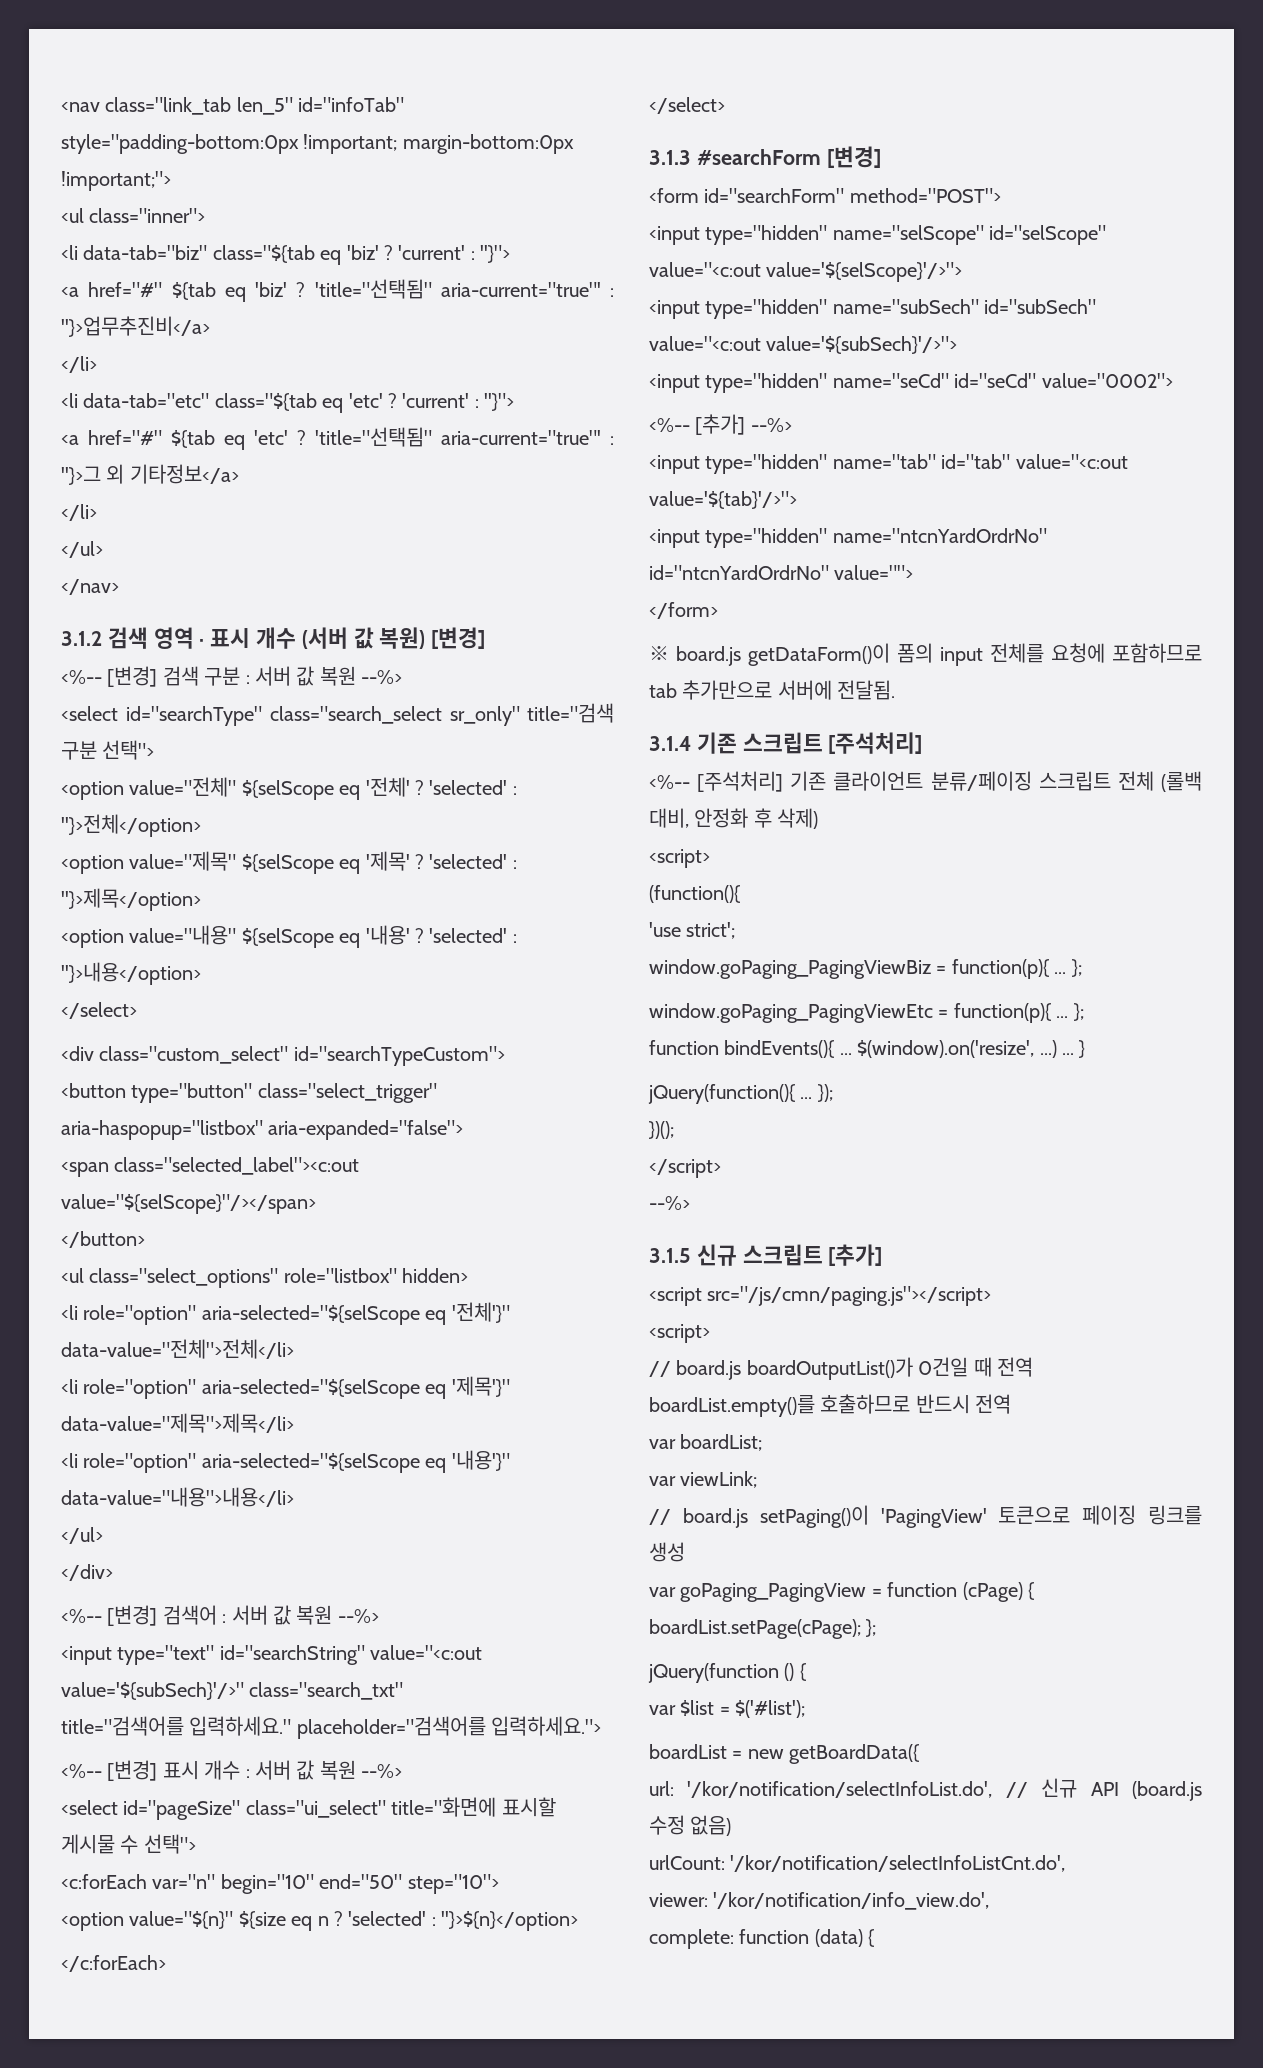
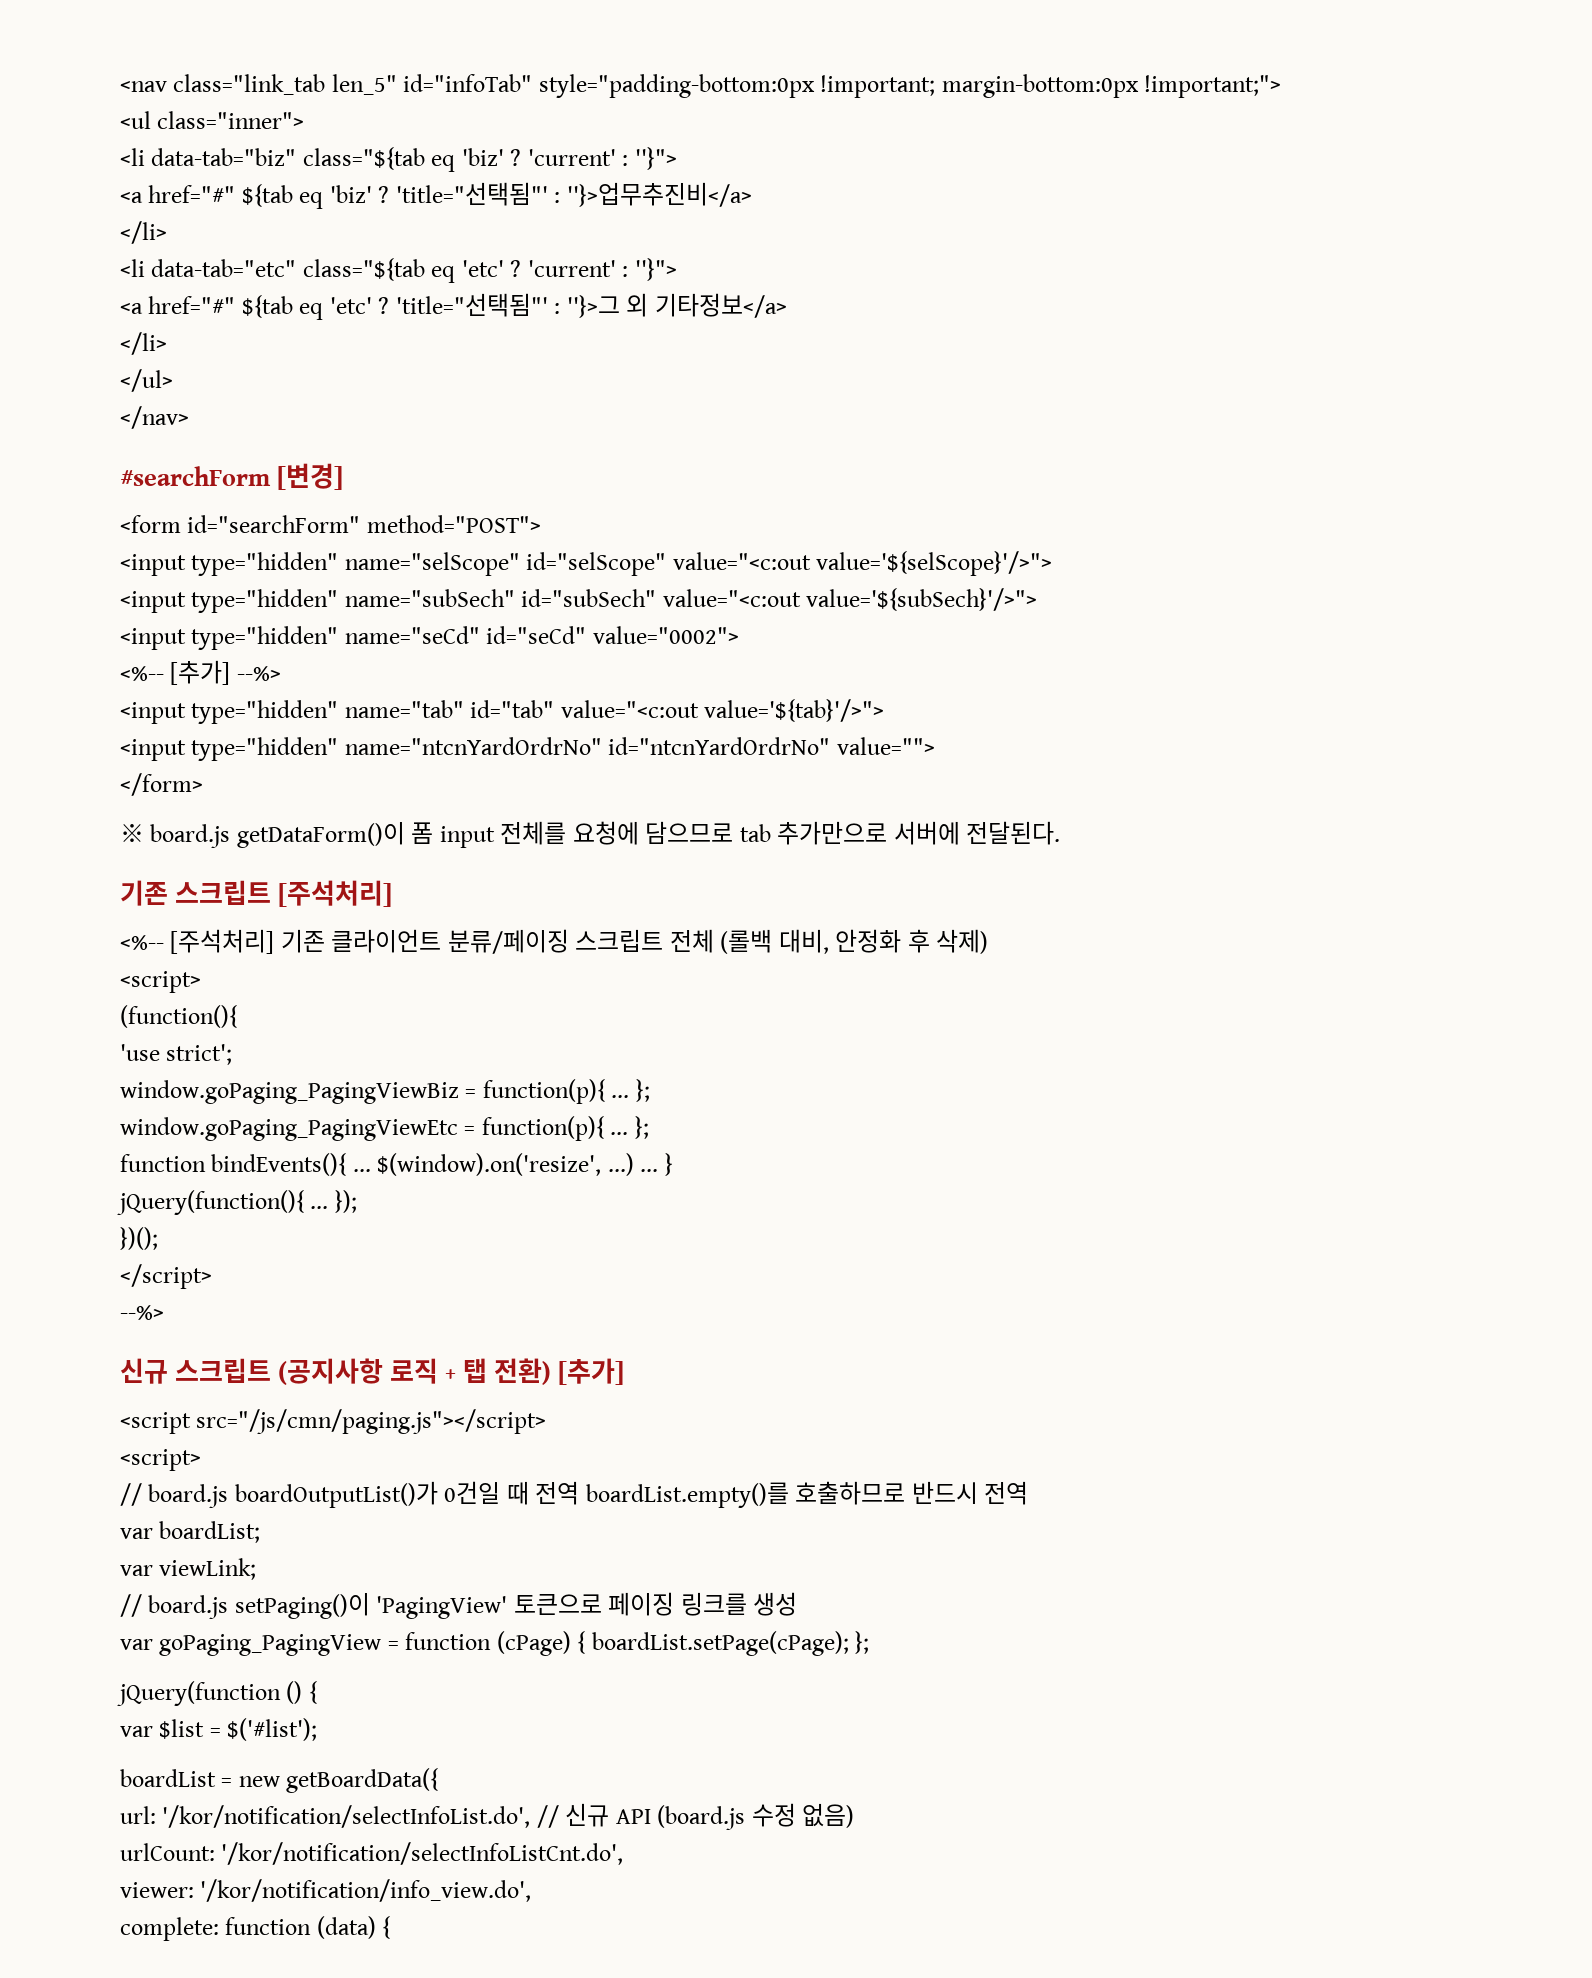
[314,279,601,299] 'title="선택됨" aria-current="true"' -> [395,182,548,206] 'title="선택됨"'
[315,427,601,447] 'title="선택됨" aria-current="true"' -> [395,293,548,317] 'title="선택됨"'
[61,627,486,649] [61,666,403,687] [61,703,614,726] [61,740,155,760] [61,777,517,800] [61,814,201,837] [61,851,517,874] [61,888,201,911] [61,925,517,948] [61,962,201,985] [61,1002,137,1019] [61,1046,505,1066] [61,1083,437,1103] [61,1120,464,1140] [61,1157,360,1177] [61,1194,316,1214] [61,1231,145,1248] [61,1268,469,1288] [61,1302,510,1325] [61,1339,294,1359] [61,1376,510,1399] [61,1413,294,1433] [61,1450,510,1473] [61,1487,294,1507] [61,1527,103,1544] [61,1564,113,1581] [61,1605,379,1626] [61,1645,483,1665] [61,1682,404,1700] [61,1716,602,1739] [61,1760,403,1781] [61,1797,556,1820] [61,1834,196,1854] [61,1874,499,1894] [61,1911,579,1931] [61,1955,166,1972] [649,97,725,114] [649,150,691,165] 3.1.2 검색 영역 · 표시 개수 (서버 값 복원) [변경] // <%-- [변경] 검색 구분 : 서버 값 복원 --%> // <select id="searchType" class="search_select sr_only" title="검색 구분 선택"> // <option value="전체" ${selScope eq '전체' ? 'selected' : ''}>전체</option> // <option value="제목" ${selScope eq '제목' ? 'selected' : ''}>제목</option> // <option value="내용" ${selScope eq '내용' ? 'selected' : ''}>내용</option> // </select> // <div class="custom_select" id="searchTypeCustom"> // <button type="button" class="select_trigger" aria-haspopup="listbox" aria-expanded="false"> // <span class="selected_label"><c:out value="${selScope}"/></span> // </button> // <ul class="select_options" role="listbox" hidden> // <li role="option" aria-selected="${selScope eq '전체'}" data-value="전체">전체</li> // <li role="option" aria-selected="${selScope eq '제목'}" data-value="제목">제목</li> // <li role="option" aria-selected="${selScope eq '내용'}" data-value="내용">내용</li> // </ul> // </div> // <%-- [변경] 검색어 : 서버 값 복원 --%> // <input type="text" id="searchString" value="<c:out value='${subSech}'/>" class="search_txt" // title="검색어를 입력하세요." placeholder="검색어를 입력하세요."> // <%-- [변경] 표시 개수 : 서버 값 복원 --%> // <select id="pageSize" class="ui_select" title="화면에 표시할 게시물 수 선택"> // <c:forEach var="n" begin="10" end="50" step="10"> // <option value="${n}" ${size eq n ? 'selected' : ''}>${n}</option> // </c:forEach> // </select> // 3.1.3 -> (189, 417) none
[896,643,933,663] 폼의 -> [411,822,434,844] 폼
[1112,643,1202,663] 포함하므로 -> [645,821,734,844] 담으므로
[837,680,896,700] [649,736,691,751] 전달됨. // 3.1.4 -> [966,821,1061,845] 전달된다. //
[649,1248,691,1263] 3.1.5 -> (164, 1312) none
(823, 1255) none -> [278,1358,552,1385] (공지사항 로직 + 탭 전환)

